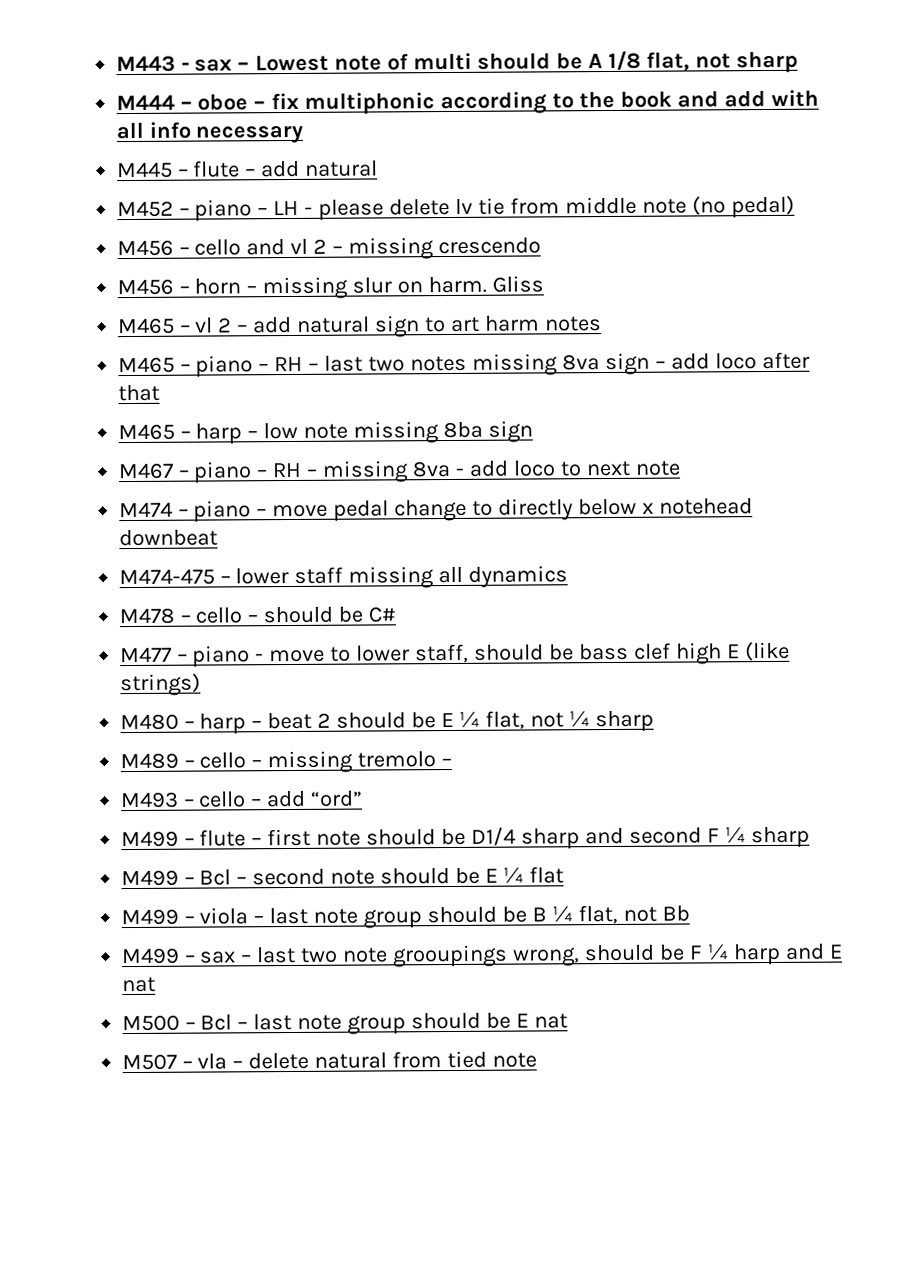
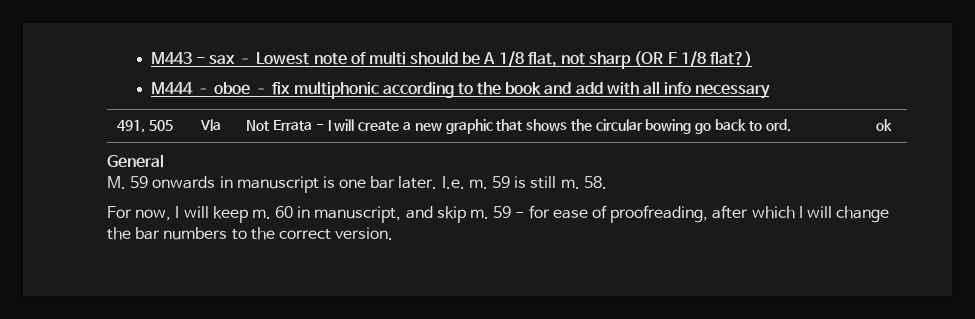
(798, 62) none -> [634,51,752,67] (OR F 1/8 flat?)
[116,160,379,179] [116,195,795,222] [116,237,542,260] [116,275,545,300] [117,315,602,338] [117,351,810,378] [117,384,160,402] [117,420,534,445] [117,460,681,484] [118,498,753,523] [118,529,218,547] [118,565,569,589] [118,606,397,625] [119,641,790,668] [119,673,201,697] [119,710,654,735] [119,750,453,774] [119,790,364,809] [120,826,810,850] [120,866,565,887] [120,904,690,929] [120,943,843,968] [121,976,156,993] [121,1012,569,1035] [121,1050,538,1071] // M445 – flute – add natural // M452 – piano – LH - please delete lv tie from middle note (no pedal) // M456 – cello and vl 2 – missing crescendo // M456 – horn – missing slur on harm. Gliss // M465 – vl 2 – add natural sign to art harm notes // M465 – piano – RH – last two notes missing 8va sign – add loco after that // M465 – harp – low note missing 8ba sign // M467 – piano – RH – missing 8va - add loco to next note // M474 – piano – move pedal change to directly below x notehead downbeat // M474-475 – lower staff missing all dynamics // M478 – cello – should be C# // M477 – piano - move to lower staff, should be bass clef high E (like strings) // M480 – harp – beat 2 should be E ¼ flat, not ¼ sharp // M489 – cello – missing tremolo – // M493 – cello – add “ord” // M499 – flute – first note should be D1/4 sharp and second F ¼ sharp // M499 – Bcl – second note should be E ¼ flat // M499 – viola – last note group should be B ¼ flat, not Bb // M499 – sax – last two note grooupings wrong, should be F ¼ harp and E nat // M500 – Bcl – last note group should be E nat // M507 – vla – delete natural from tied note -> [117,120,174,133] [200,119,222,131] [246,119,791,134] [876,119,893,131] [107,154,164,168] [107,176,607,193] [107,205,890,223] [107,227,394,240] // 491, 505 | Vla | Not Errata - I will create a new graphic that shows the circular bowing go back to ord. | ok // General // M. 59 onwards in manuscript is one bar later. I.e. m. 59 is still m. 58. // For now, I will keep m. 60 in manuscript, and skip m. 59 - for ease of proofreading, after which I will change the bar numbers to the correct version.

